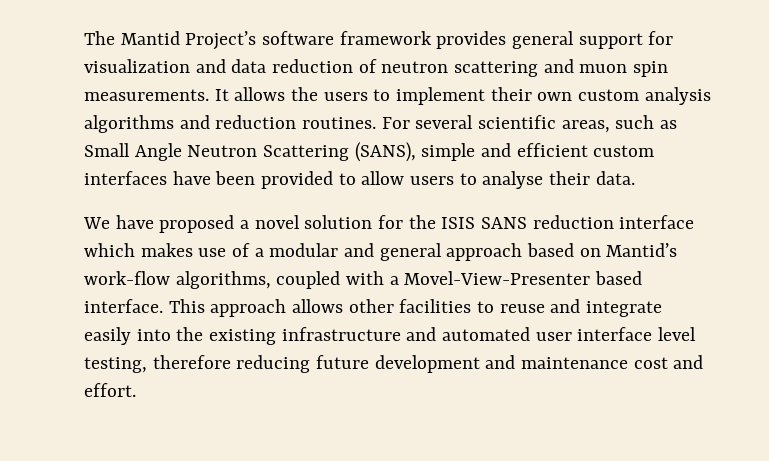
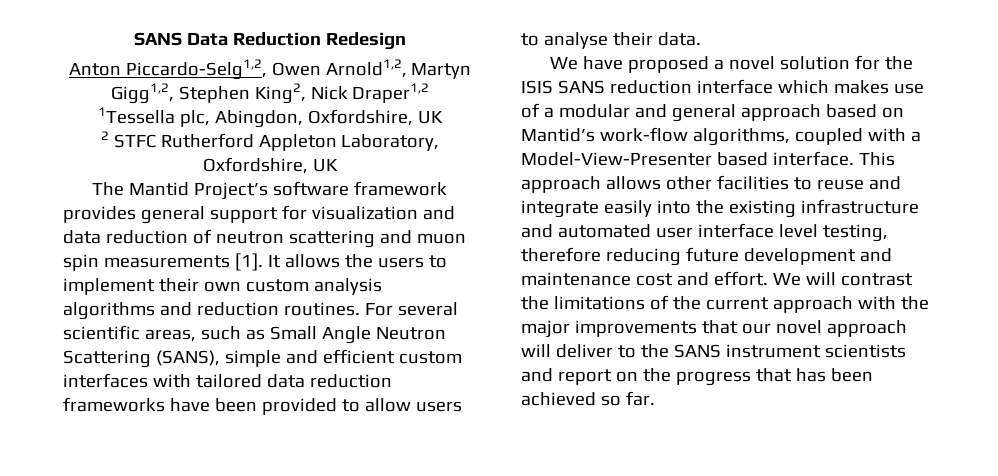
(84, 38) none -> [134,32,406,50] [68,59,472,80] [110,83,430,104] [98,107,443,128] [100,131,440,151] [203,157,338,174] SANS Data Reduction Redesign // Anton Piccardo-Selg1,2, Owen Arnold1,2, Martyn Gigg1,2, Stephen King2, Nick Draper1,2 // 1Tessella plc, Abingdon, Oxfordshire, UK // 2 STFC Rutherford Appleton Laboratory, Oxfordshire, UK //
[84,89,209,101] measurements. -> [103,253,263,271] measurements [1].
(167, 178) none -> [152,374,392,388] [63,397,165,412] with tailored data reduction frameworks
[404,271,591,285] Movel-View-Presenter -> [521,152,712,166] Model-View-Presenter
(136, 390) none -> [772,272,913,286] [521,295,929,313] [521,320,907,338] [521,344,906,358] [521,368,873,386] [521,391,655,406] We will contrast the limitations of the current approach with the major improvements that our novel approach will deliver to the SANS instrument scientists and report on the progress that has been achieved so far.

